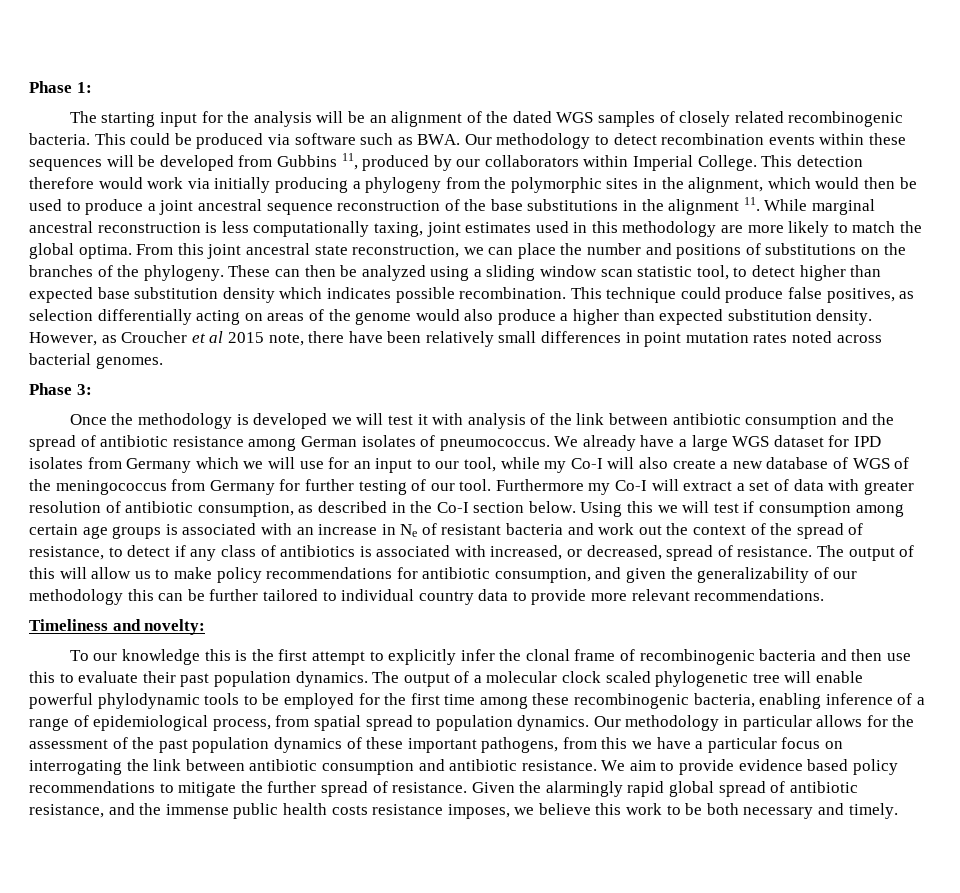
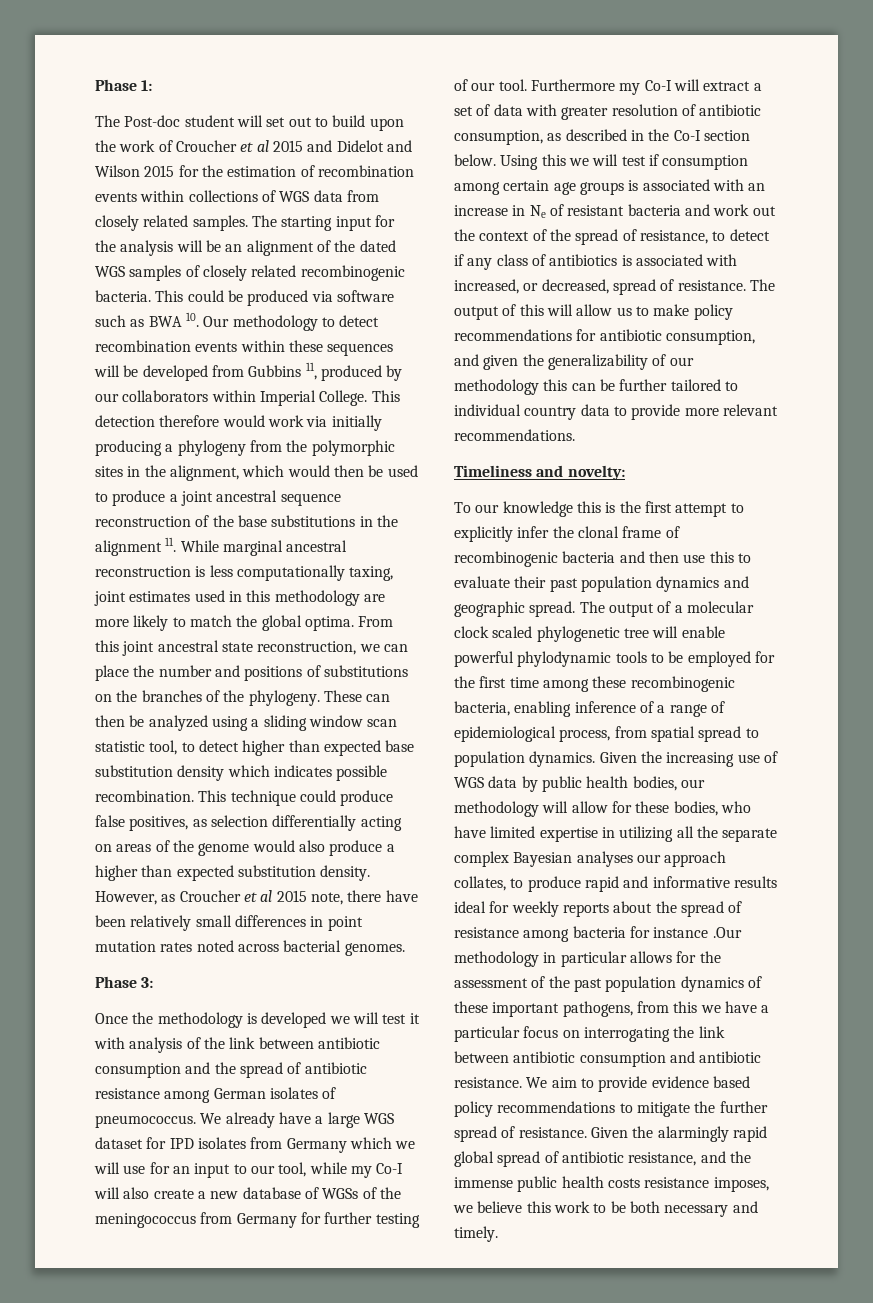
(97, 117) none -> [124,115,404,131] [95,140,412,152] [95,165,414,177] [95,190,379,202] [95,215,277,231] Post-doc student will set out to build upon the work of Croucher et al 2015 and Didelot and Wilson 2015 for the estimation of recombination events within collections of WGS data from closely related samples. The
[417,134,461,145] BWA. -> [148,312,199,327] BWA 10.
[852,458,890,469] WGS -> [322,1188,359,1199] WGSs
[295,671,368,687] dynamics. -> [656,576,749,592] [454,601,576,617] dynamics and geographic spread.
[593,716,621,727] Our -> [599,751,778,767] [454,776,705,792] [454,801,751,817] [454,826,778,842] [454,851,727,867] [454,876,777,892] [454,901,743,917] [454,926,742,942] Given the increasing use of WGS data by public health bodies, our methodology will allow for these bodies, who have limited expertise in utilizing all the separate complex Bayesian analyses our approach collates, to produce rapid and informative results ideal for weekly reports about the spread of resistance among bacteria for instance .Our

